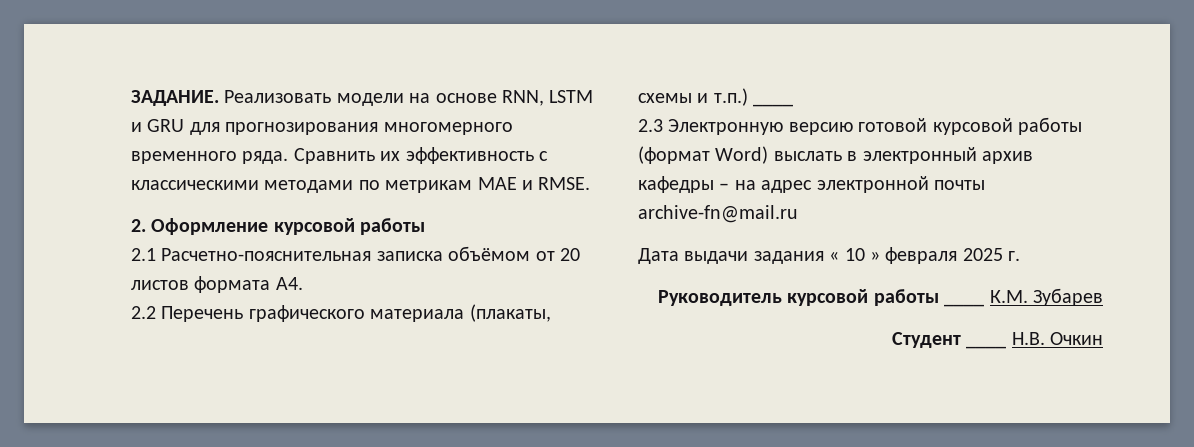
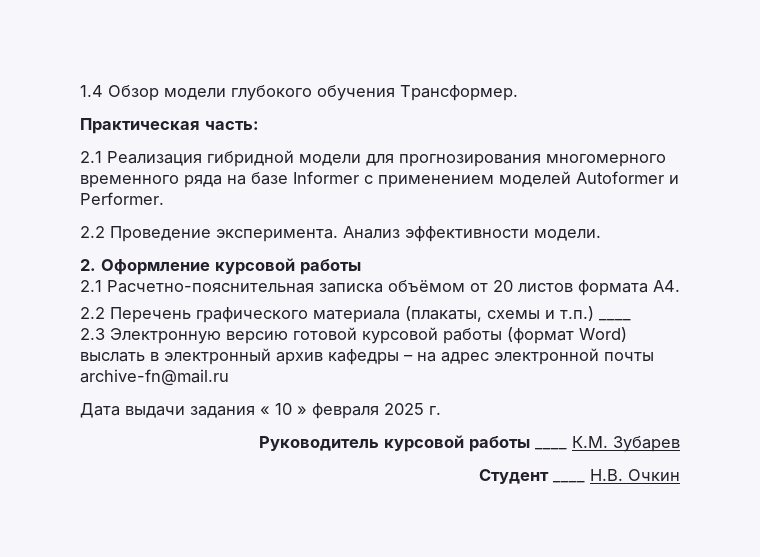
[131,90,594,106] [131,119,513,135] [131,147,548,164] [131,177,591,193] ЗАДАНИЕ. Реализовать модели на основе RNN, LSTM и GRU для прогнозирования многомерного временного ряда. Сравнить их эффективность с классическими методами по метрикам MAE и RMSE. -> [80,85,518,101] [80,118,259,134] [80,150,666,167] [80,171,679,188] [80,192,164,205] [80,226,601,242] 1.4 Обзор модели глубокого обучения Трансформер. // Практическая часть: // 2.1 Реализация гибридной модели для прогнозирования многомерного временного ряда на базе Informer с применением моделей Autoformer и Performer. // 2.2 Проведение эксперимента. Анализ эффективности модели.

